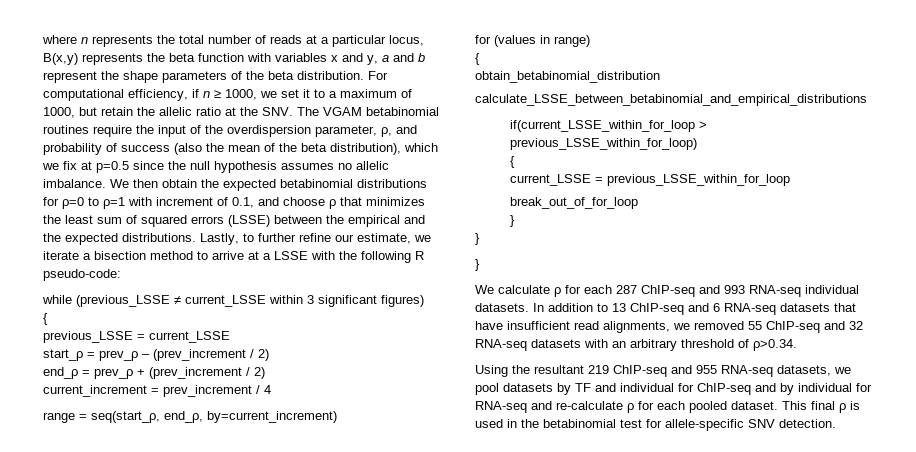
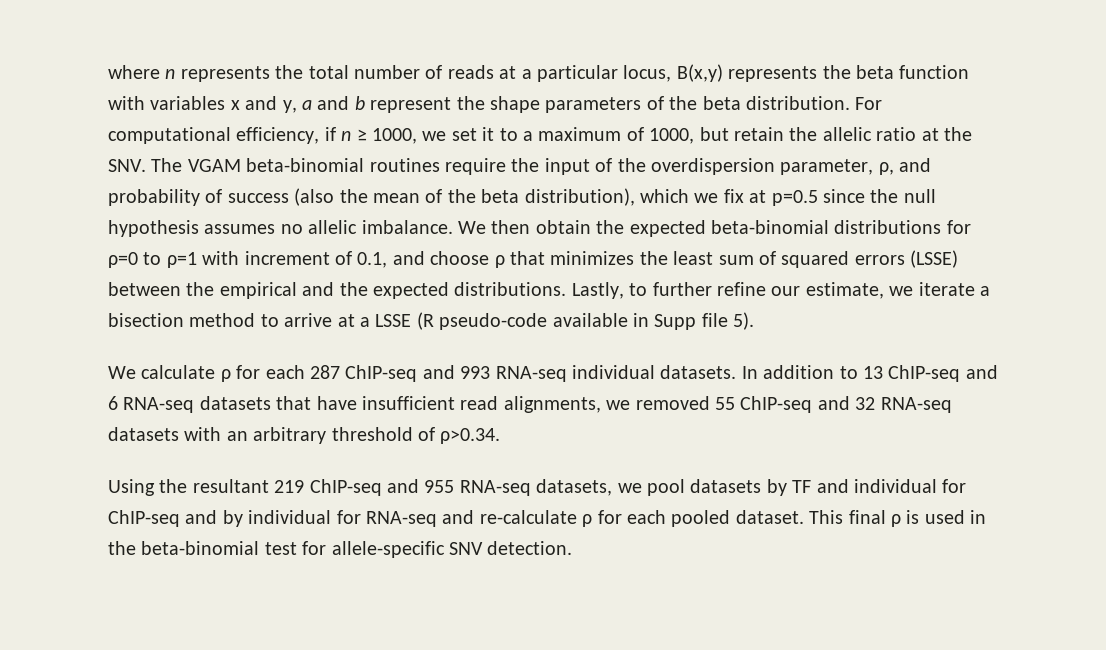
[366,107,439,116] betabinomial -> [246,158,365,172] beta-binomial
[280,179,353,188] betabinomial -> [710,220,829,234] beta-binomial
[311,251,424,263] [43,269,121,281] [42,295,424,307] [43,313,48,325] [43,331,230,343] [43,349,269,361] [43,367,265,379] [43,385,271,397] [43,411,337,423] [475,35,590,47] [475,53,480,65] [475,71,660,83] [475,94,867,106] [510,120,708,132] [510,138,698,150] [510,156,516,168] [510,174,791,186] [510,197,639,209] [510,215,516,227] [475,233,480,245] [475,259,480,271] with the following R pseudo-code: // while (previous_LSSE ≠ current_LSSE within 3 significant figures) // { // previous_LSSE = current_LSSE // start_ρ = prev_ρ – (prev_increment / 2) // end_ρ = prev_ρ + (prev_increment / 2) // current_increment = prev_increment / 4 // range = seq(start_ρ, end_ρ, by=current_increment) // for (values in range) // { // obtain_betabinomial_distribution // calculate_LSSE_between_betabinomial_and_empirical_distributions // if(current_LSSE_within_for_loop > previous_LSSE_within_for_loop) // { // current_LSSE = previous_LSSE_within_for_loop // break_out_of_for_loop // } // } // } -> [416,312,755,330] (R pseudo-code available in Supp file 5).
[543,419,616,428] betabinomial -> [141,541,260,555] beta-binomial

